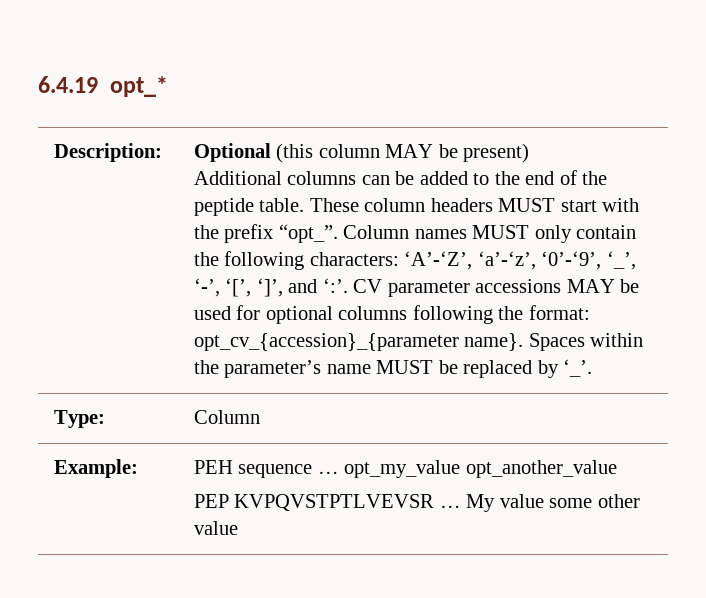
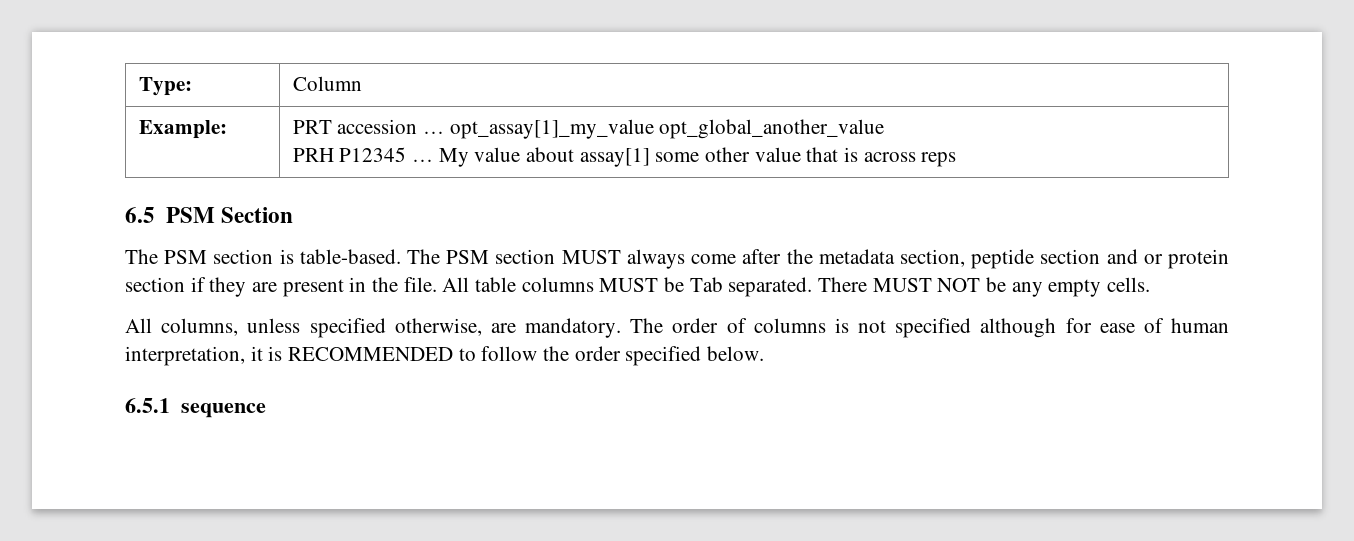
[38,76,168,97] [53,143,162,162] [193,143,530,163] [193,170,608,185] [193,198,640,216] [193,224,637,243] [193,251,636,270] [193,278,640,297] [193,305,590,324] [193,333,644,351] [193,359,593,378] [53,410,105,428] [193,410,260,424] [53,459,138,478] [193,460,617,478] [193,494,435,511] 6.4.19 opt_* // Description: | Optional (this column MAY be present) // Additional columns can be added to the end of the peptide table. These column headers MUST start with the prefix “opt_”. Column names MUST only contain the following characters: ‘A’-‘Z’, ‘a’-‘z’, ‘0’-‘9’, ‘_’, ‘-’, ‘[’, ‘]’, and ‘:’. CV parameter accessions MAY be used for optional columns following the format: opt_cv_{accession}_{parameter name}. Spaces within the parameter’s name MUST be replaced by ‘_’. // Type: | Column // Example: | PEH sequence … opt_my_value opt_another_value // PEP KVPQVSTPTLVEVSR -> [138,77,192,96] [292,76,362,91] [138,120,227,139] [292,119,885,139] [292,147,407,162] Type: | Column // Example: | PRT accession … opt_assay[1]_my_value opt_global_another_value // PRH P12345
(544, 501) none -> [526,147,650,167] about assay[1]
(238, 528) none -> [806,147,957,167] [125,207,293,223] [125,249,1229,269] [125,277,1151,297] [125,318,1229,338] [125,346,765,366] [125,398,266,418] that is across reps // 6.5 PSM Section // The PSM section is table-based. The PSM section MUST always come after the metadata section, peptide section and or protein section if they are present in the file. All table columns MUST be Tab separated. There MUST NOT be any empty cells. // All columns, unless specified otherwise, are mandatory. The order of columns is not specified although for ease of human interpretation, it is RECOMMENDED to follow the order specified below. // 6.5.1 sequence

